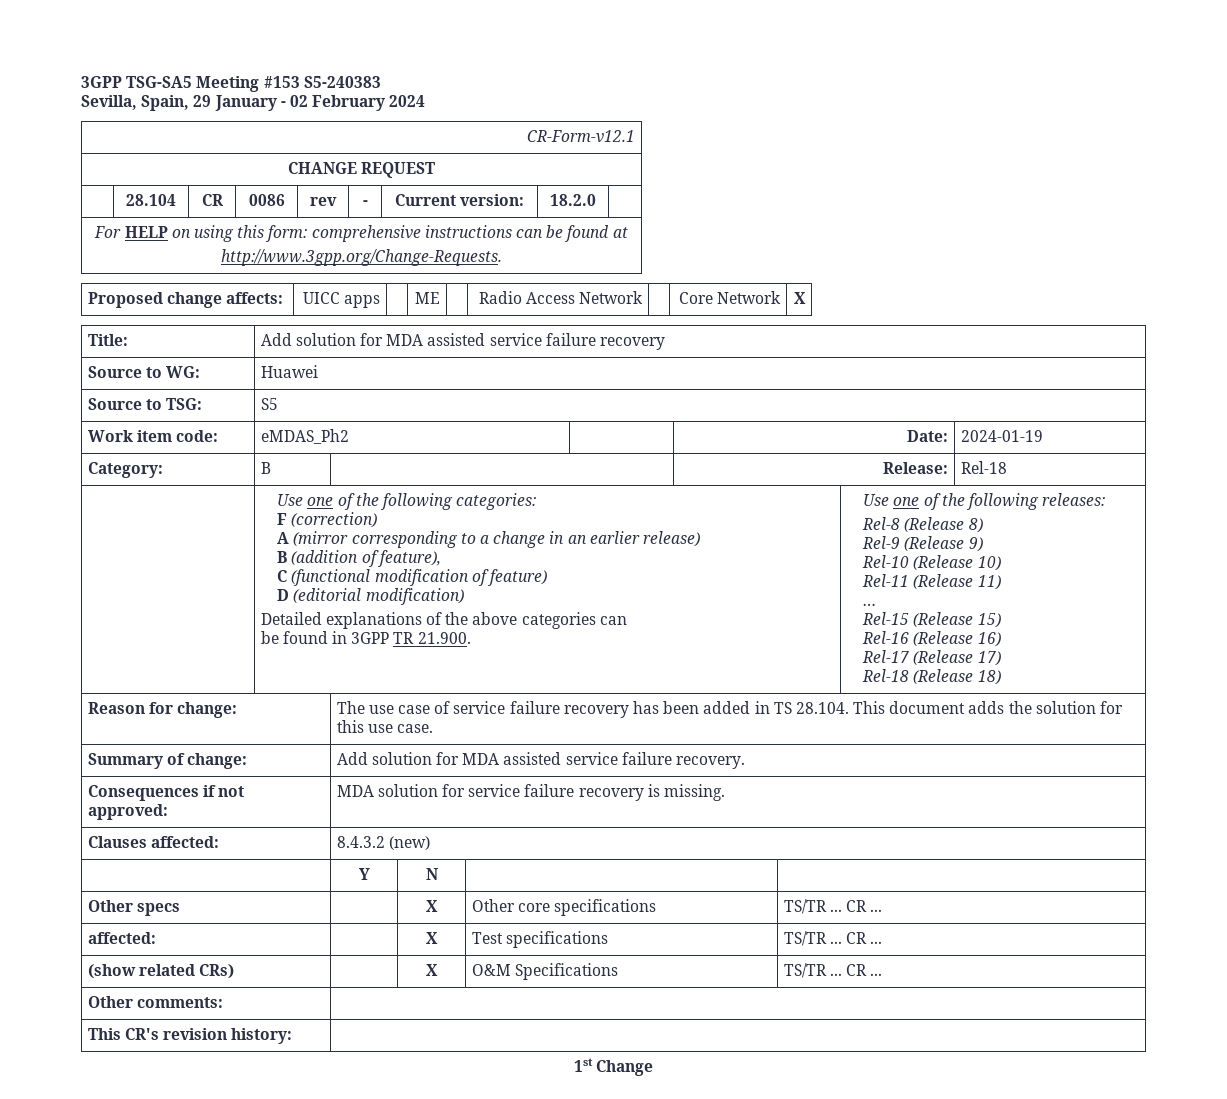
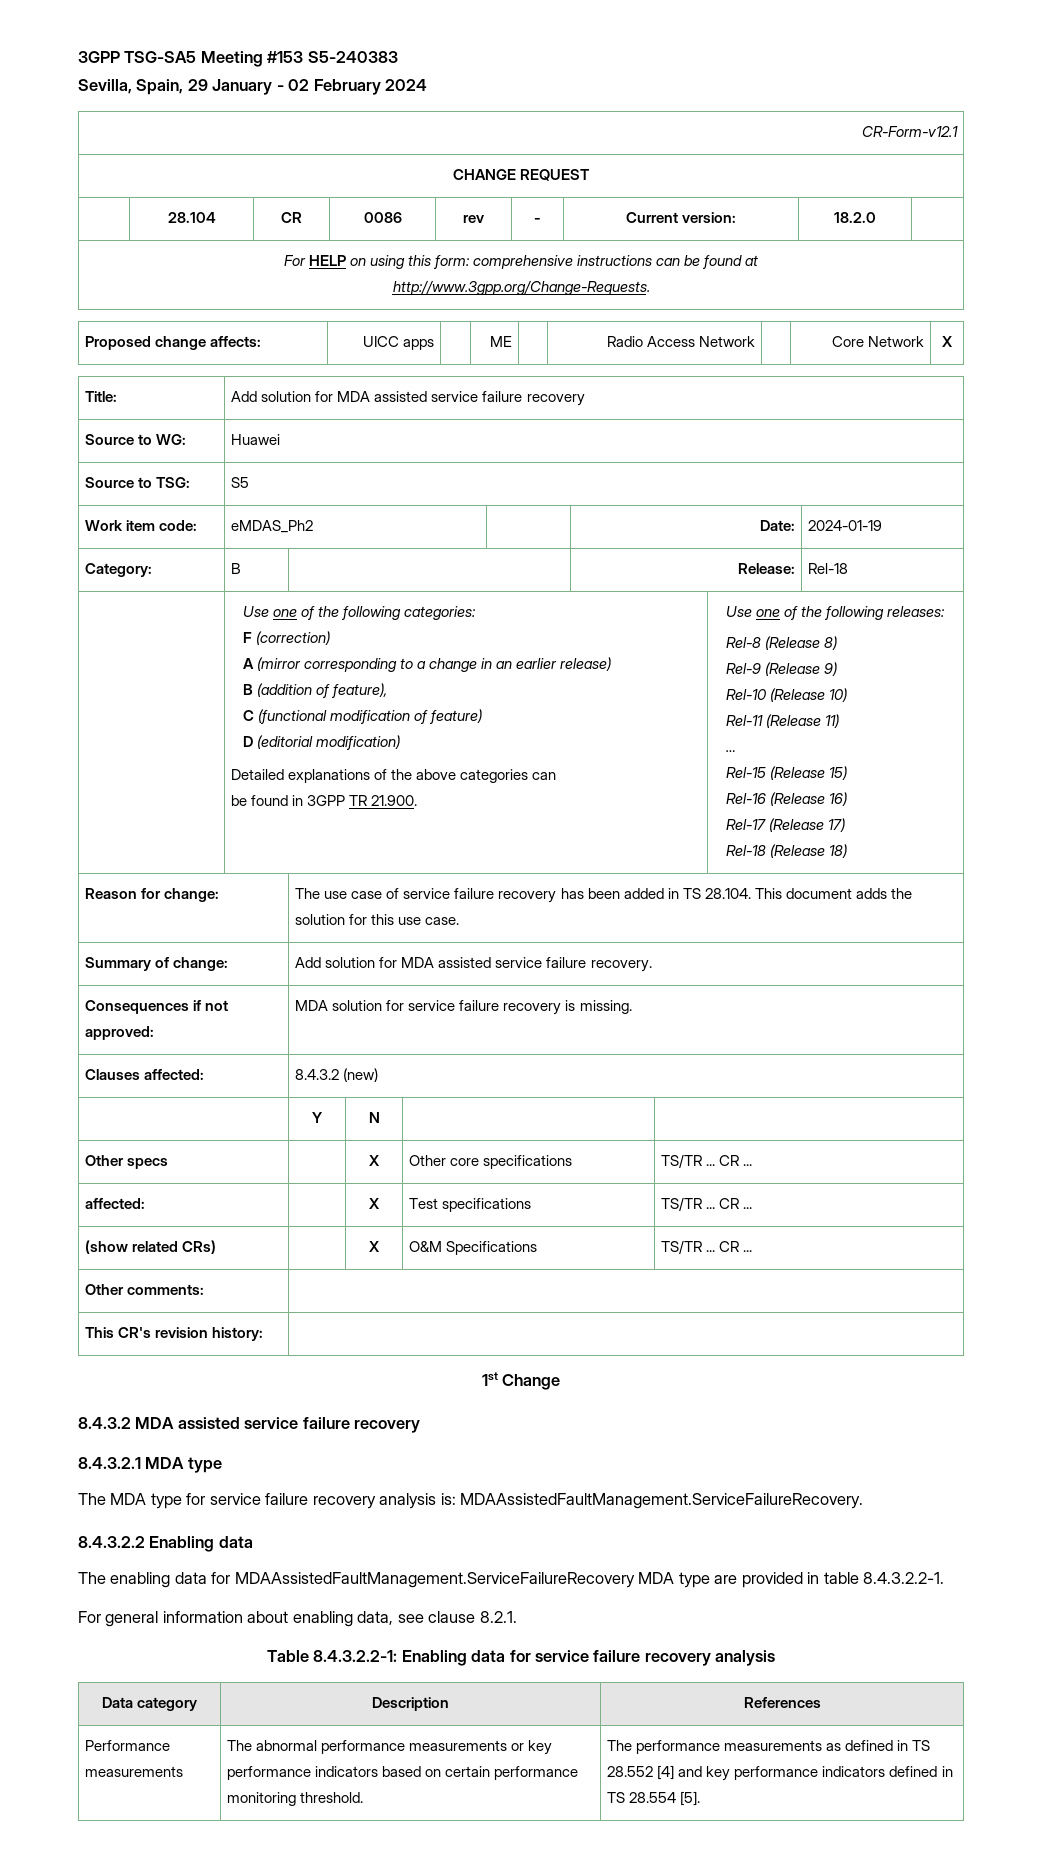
(654, 1068) none -> [78,1417,421,1433] [78,1457,222,1473] [78,1493,864,1509] [78,1536,253,1552] [78,1572,945,1588] [78,1611,517,1627] [266,1650,776,1666] [101,1697,198,1711] [372,1697,449,1711] [743,1697,821,1708] [85,1740,171,1751] [85,1766,184,1777] [227,1740,553,1755] [227,1766,579,1780] [227,1792,364,1806] [607,1740,931,1754] [607,1765,953,1781] [607,1791,701,1806] // 8.4.3.2 MDA assisted service failure recovery // 8.4.3.2.1 MDA type // The MDA type for service failure recovery analysis is: MDAAssistedFaultManagement.ServiceFailureRecovery. // 8.4.3.2.2 Enabling data // The enabling data for MDAAssistedFaultManagement.ServiceFailureRecovery MDA type are provided in table 8.4.3.2.2-1. // For general information about enabling data, see clause 8.2.1. // Table 8.4.3.2.2-1: Enabling data for service failure recovery analysis // Data category | Description | References // Performance measurements | The abnormal performance measurements or key performance indicators based on certain performance monitoring threshold. | The performance measurements as defined in TS 28.552 [4] and key performance indicators defined in TS 28.554 [5].

